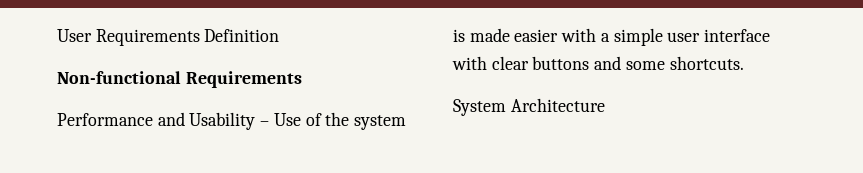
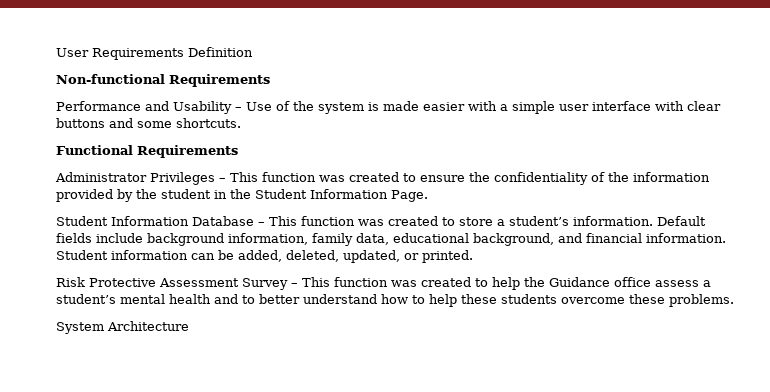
(744, 63) none -> [56,145,238,158] [55,172,710,185] [56,189,428,202] [56,216,706,226] [56,233,726,246] [56,250,473,263] [56,277,711,290] [56,294,734,307] // Functional Requirements // Administrator Privileges – This function was created to ensure the confidentiality of the information provided by the student in the Student Information Page. // Student Information Database – This function was created to store a student’s information. Default fields include background information, family data, educational background, and financial information. Student information can be added, deleted, updated, or printed. // Risk Protective Assessment Survey – This function was created to help the Guidance office assess a student’s mental health and to better understand how to help these students overcome these problems.

